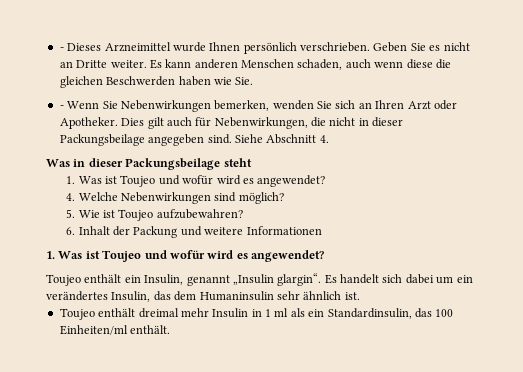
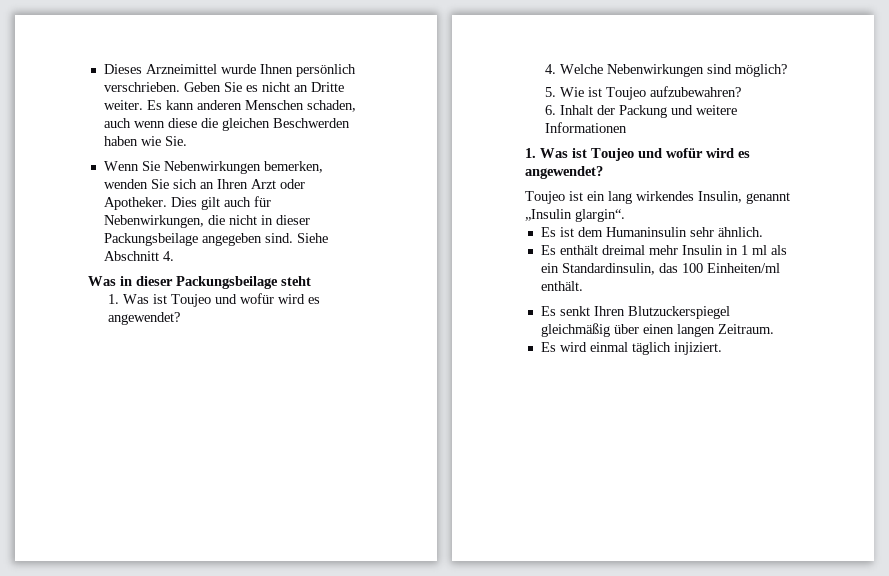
[59,47,64,51] - -> (103, 69) none
[59,105,64,109] - -> (187, 141) none
[84,274,141,283] enthält ein -> [569,191,694,204] ist ein lang wirkendes
[324,274,473,284] [46,291,360,302] [59,308,95,320] Es handelt sich dabei um ein verändertes Insulin, das dem Humaninsulin sehr ähnlich ist. // Toujeo -> [540,227,763,237] [540,245,556,255] // Es ist dem Humaninsulin sehr ähnlich. // Es
(171, 329) none -> [540,306,730,319] [540,323,774,337] [540,342,722,355] // Es senkt Ihren Blutzuckerspiegel gleichmäßig über einen langen Zeitraum. // Es wird einmal täglich injiziert.

